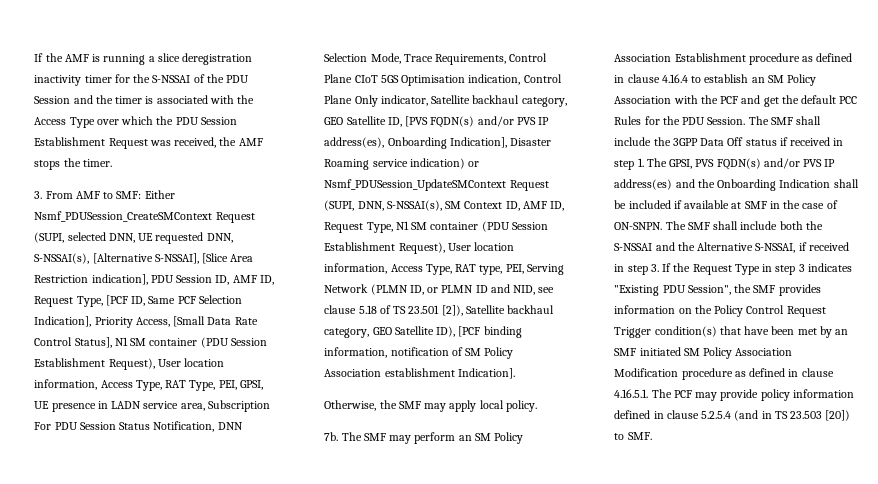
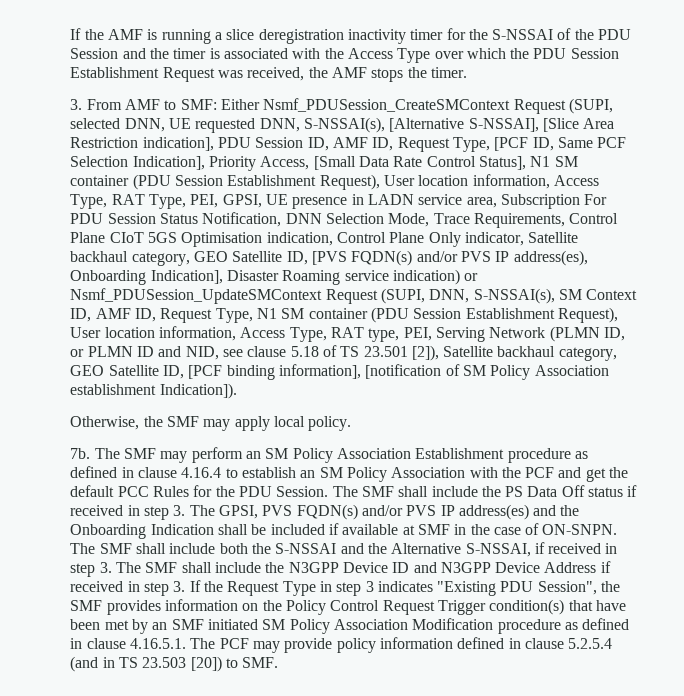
[436,326,456,337] ID), -> [162,365,184,379] ID,
[324,347,449,358] information, notification -> [278,364,442,379] information], [notification
[457,368,515,379] Indication]. -> [159,383,237,399] Indication]).
[672,138,698,146] 3GPP -> [505,486,524,497] PS
[637,158,644,167] 1. -> [173,505,186,516] 3.
(659, 268) none -> [115,561,611,573] [70,581,186,596] The SMF shall include the N3GPP Device ID and N3GPP Device Address if received in step 3.

